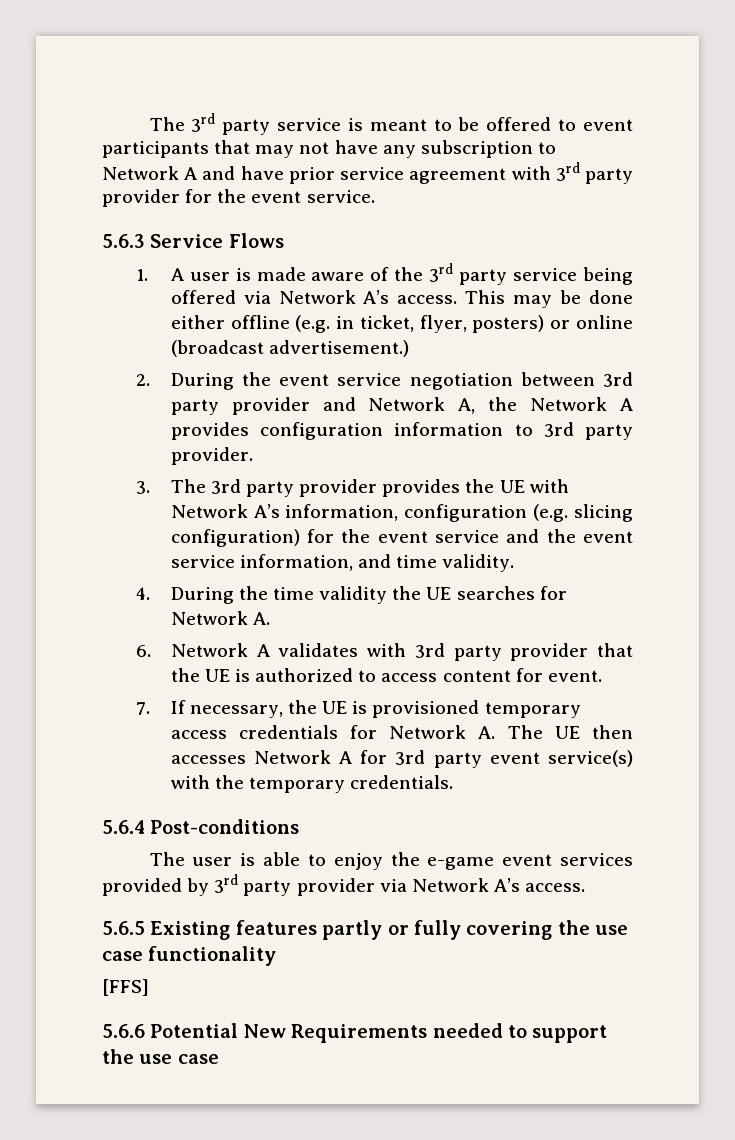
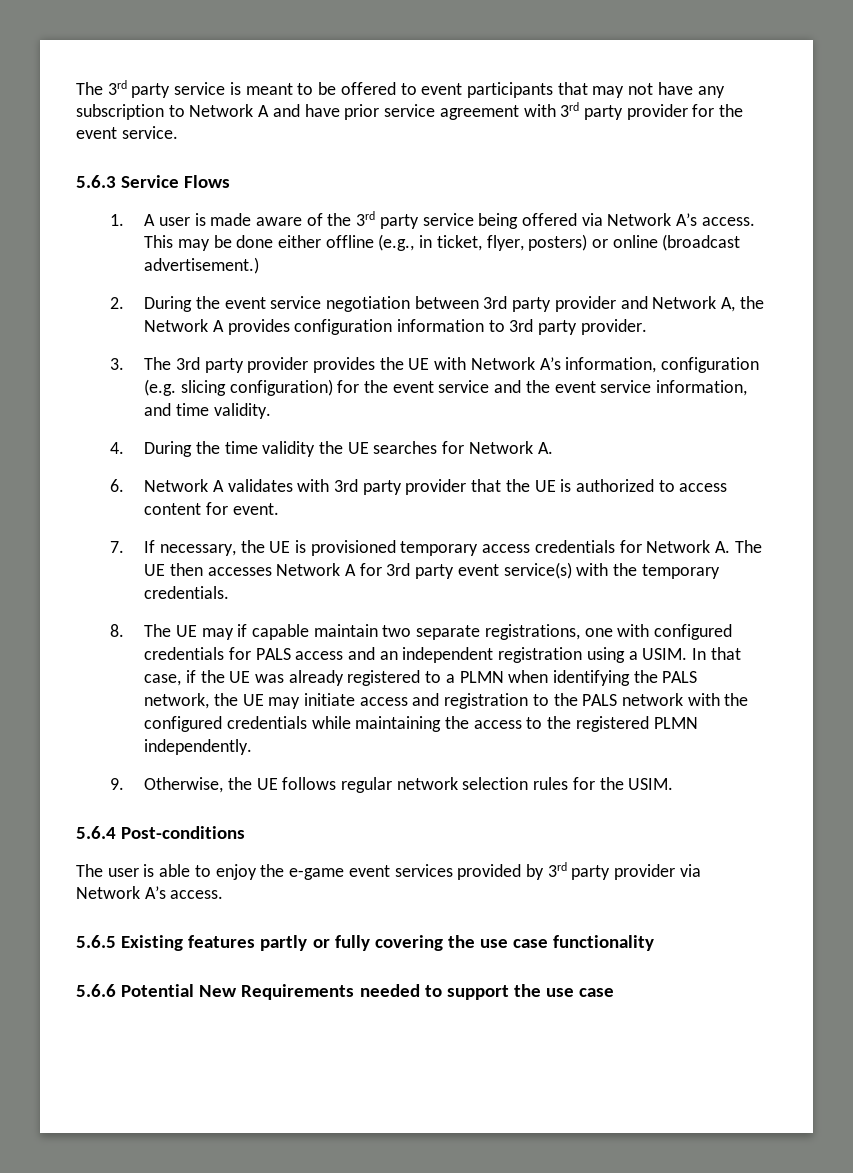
[295,315,331,333] (e.g. -> [378,234,415,251] (e.g.,
(454, 782) none -> [110,624,733,640] [144,647,741,663] [144,670,698,686] [144,693,749,709] [144,716,698,732] [144,739,253,755] [110,777,674,793] // 8. The UE may if capable maintain two separate registrations, one with configured credentials for PALS access and an independent registration using a USIM. In that case, if the UE was already registered to a PLMN when identifying the PALS network, the UE may initiate access and registration to the PALS network with the configured credentials while maintaining the access to the registered PLMN independently. // 9. Otherwise, the UE follows regular network selection rules for the USIM.
[102,979,149,996] // [FFS] -> (655, 943) none

